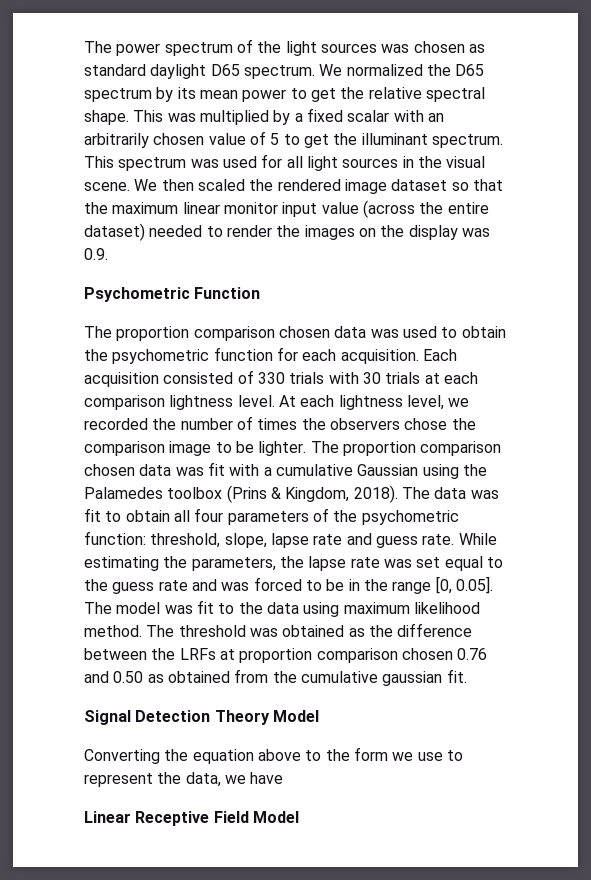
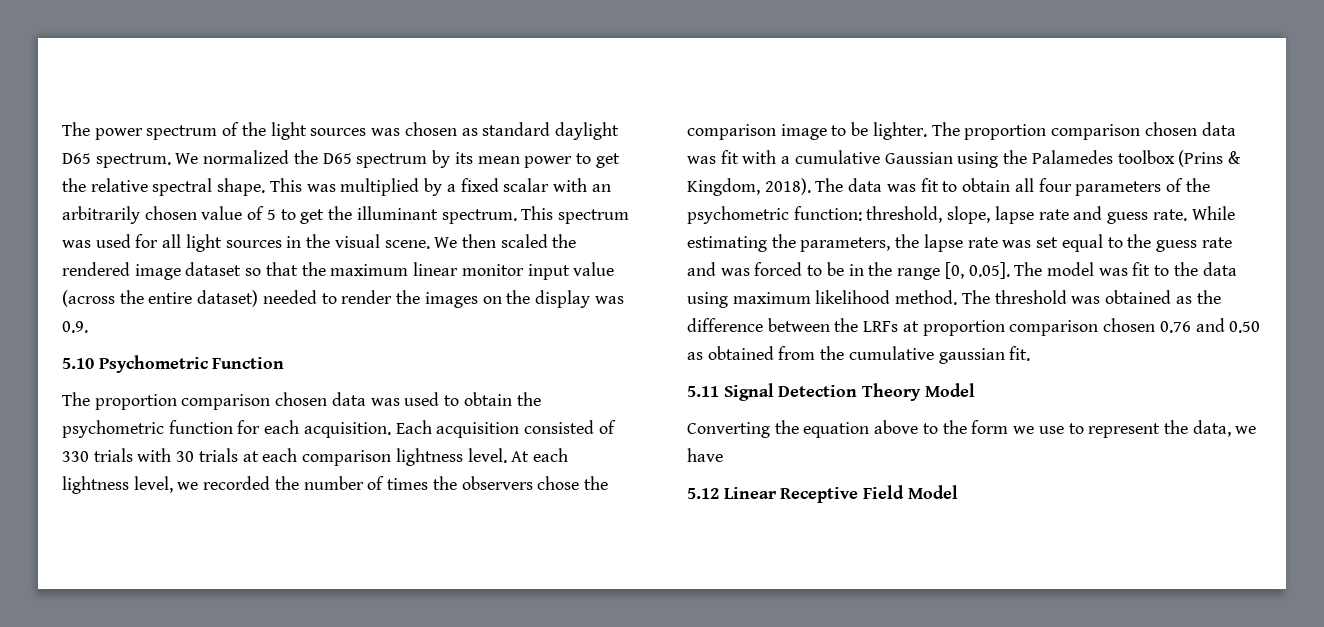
(108, 254) none -> [62,358,94,369] 5.10
(467, 676) none -> [687,386,719,397] 5.11
(284, 778) none -> [687,488,719,499] 5.12

